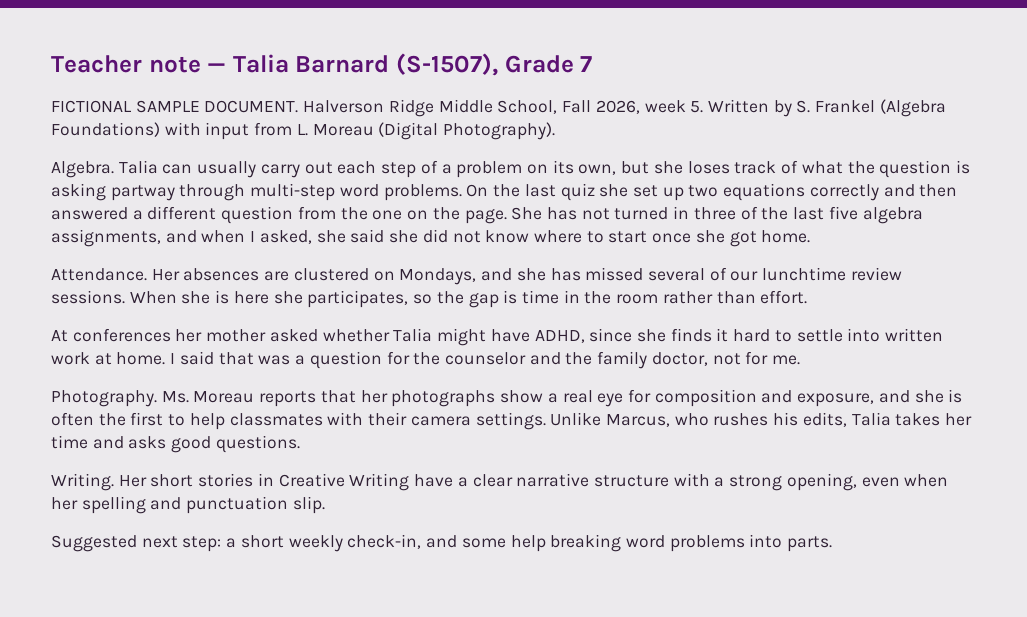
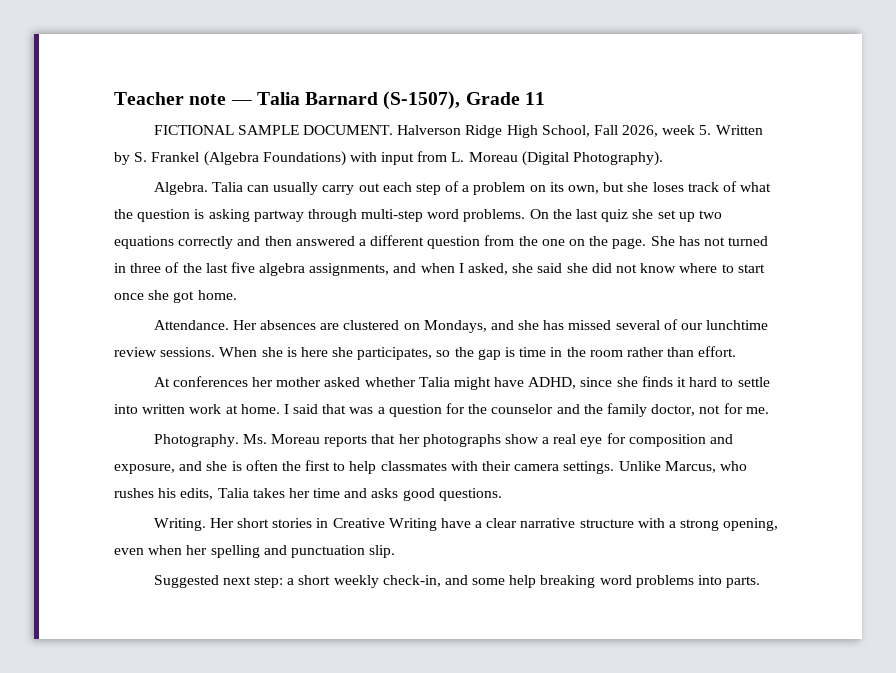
[580,56,593,72] 7 -> [524,92,545,105] 11
[438,99,493,113] Middle -> [506,125,538,138] High

